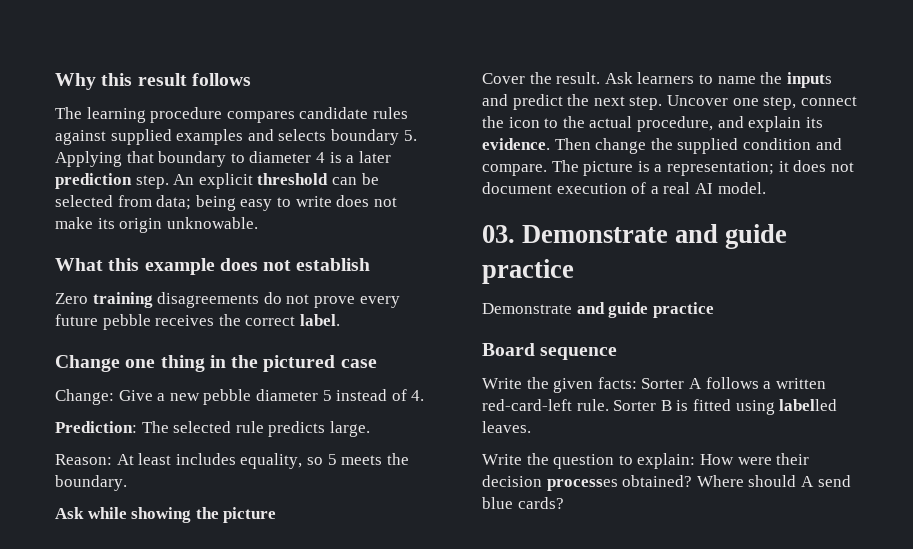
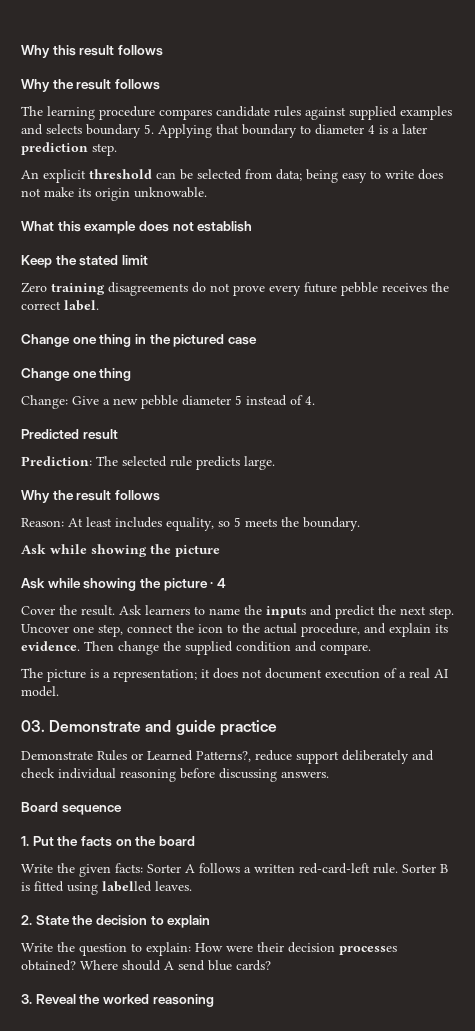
(251, 79) none -> [21,79,160,92] // Why the result follows
(169, 182) none -> (117, 149) //
(371, 264) none -> [21,255,148,268] // Keep the stated limit
(377, 363) none -> [21,368,132,381] // Change one thing
(425, 395) none -> [21,429,118,440] // Predicted result
(370, 429) none -> [21,490,160,503] // Why the result follows
(277, 515) none -> [21,578,226,591] // Ask while showing the picture · 4
(547, 170) none -> (371, 649) //
[576,302,714,318] [482,343,618,360] and guide practice // Board sequence -> [97,750,434,764] [21,768,329,782] [21,802,122,815] [21,836,195,847] Rules or Learned Patterns?, reduce support deliberately and check individual reasoning before discussing answers. // Board sequence // 1. Put the facts on the board
(531, 427) none -> [21,915,211,928] // 2. State the decision to explain
(564, 503) none -> [21,994,214,1007] // 3. Reveal the worked reasoning

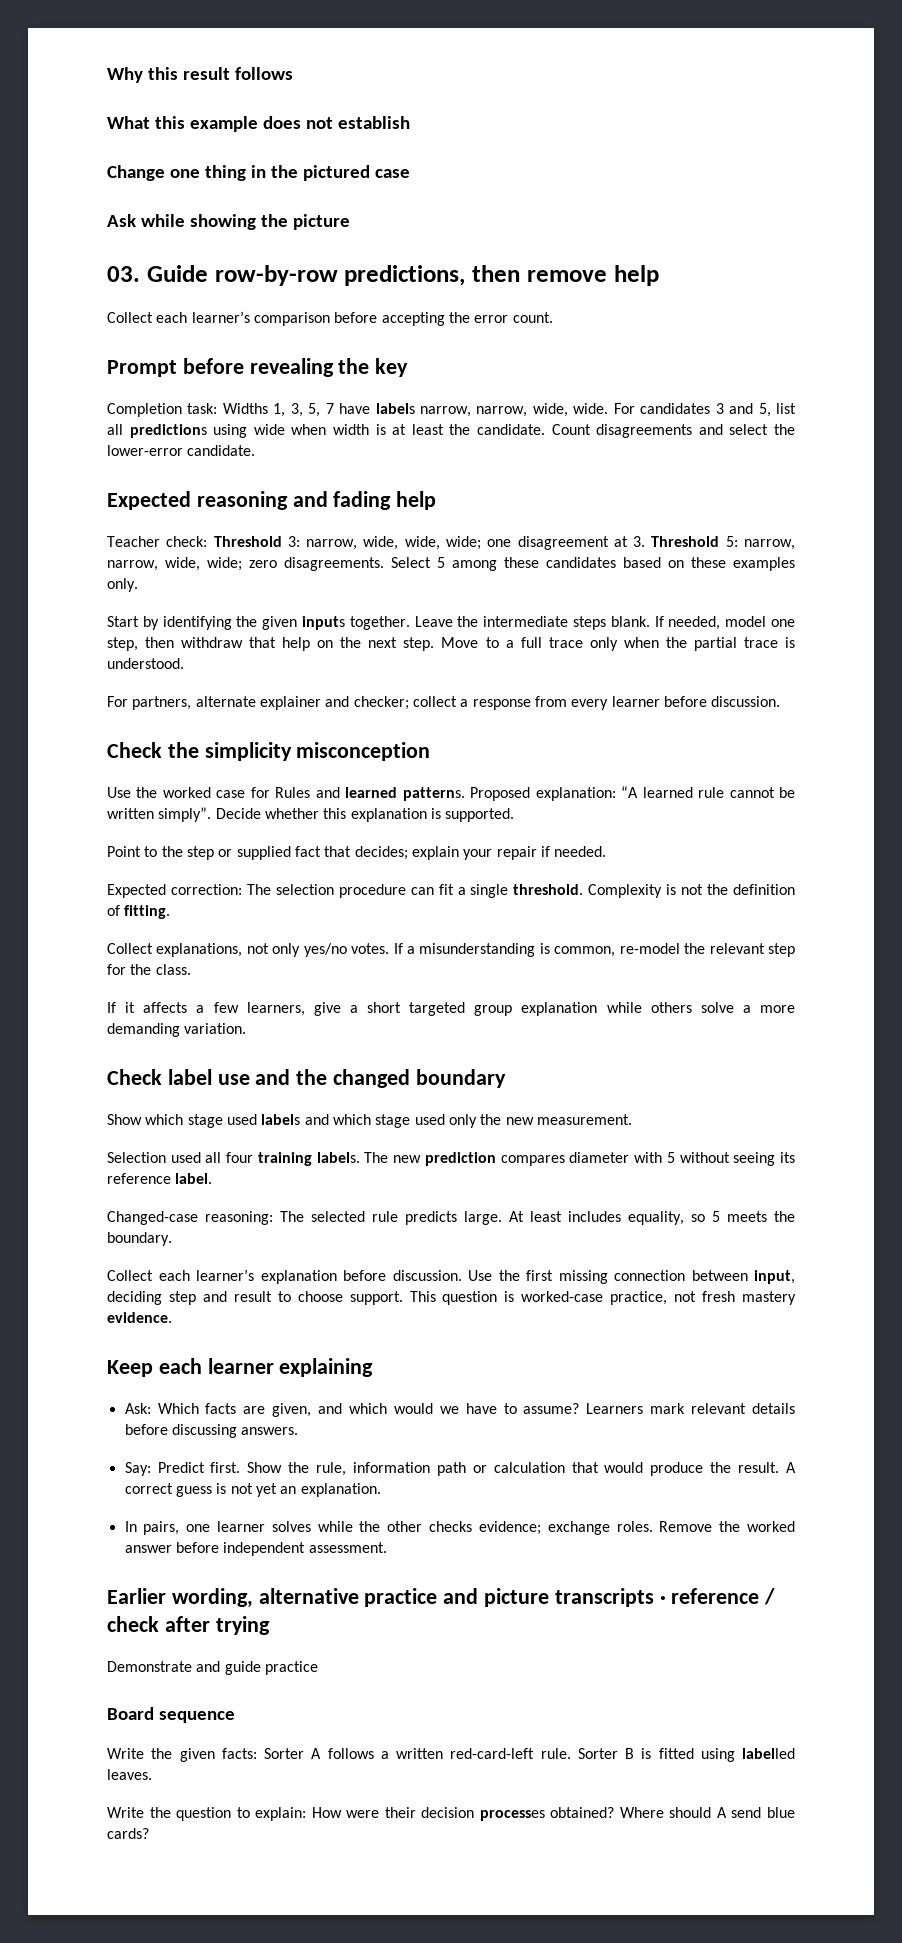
[21,79,160,92] [21,106,452,120] [21,124,427,138] [21,142,117,156] [21,169,443,183] [21,187,207,201] // Why the result follows // The learning procedure compares candidate rules against supplied examples and selects boundary 5. Applying that boundary to diameter 4 is a later prediction step. // An explicit threshold can be selected from data; being easy to write does not make its origin unknowable. -> (293, 73) none
[21,255,148,268] [21,282,449,296] [21,300,99,311] // Keep the stated limit // Zero training disagreements do not prove every future pebble receives the correct label. -> (410, 122) none
[21,368,132,381] [21,395,315,409] [21,429,118,440] [21,456,92,466] Change one thing // Change: Give a new pebble diameter 5 instead of 4. // Predicted result // Prediction: -> [107,214,350,230] [107,265,659,286] [107,311,553,326] [107,358,409,377] [107,403,797,417] [107,424,796,438] [107,445,256,456] [107,491,437,510] [107,536,796,550] [107,557,795,571] [107,578,138,592] [107,616,795,630] [107,637,795,651] [107,658,184,669] [107,696,781,710] [107,742,431,761] [107,786,796,801] [107,807,515,822] [107,846,607,860] [107,884,796,898] [107,905,171,919] [107,943,796,957] [107,964,191,975] [107,1002,795,1016] [107,1023,247,1037] [107,1069,506,1088] [107,1114,632,1128] [107,1152,796,1166] [107,1173,213,1184] [107,1211,273,1225] Ask while showing the picture // 03. Guide row-by-row predictions, then remove help // Collect each learner’s comparison before accepting the error count. // Prompt before revealing the key // Completion task: Widths 1, 3, 5, 7 have labels narrow, narrow, wide, wide. For candidates 3 and 5, list all predictions using wide when width is at least the candidate. Count disagreements and select the lower-error candidate. // Expected reasoning and fading help // Teacher check: Threshold 3: narrow, wide, wide, wide; one disagreement at 3. Threshold 5: narrow, narrow, wide, wide; zero disagreements. Select 5 among these candidates based on these examples only. // Start by identifying the given inputs together. Leave the intermediate steps blank. If needed, model one step, then withdraw that help on the next step. Move to a full trace only when the partial trace is understood. // For partners, alternate explainer and checker; collect a response from every learner before discussion. // Check the simplicity misconception // Use the worked case for Rules and learned patterns. Proposed explanation: “A learned rule cannot be written simply”. Decide whether this explanation is supported. // Point to the step or supplied fact that decides; explain your repair if needed. // Expected correction: The selection procedure can fit a single threshold. Complexity is not the definition of fitting. // Collect explanations, not only yes/no votes. If a misunderstanding is common, re-model the relevant step for the class. // If it affects a few learners, give a short targeted group explanation while others solve a more demanding variation. // Check label use and the changed boundary // Show which stage used labels and which stage used only the new measurement. // Selection used all four training labels. The new prediction compares diameter with 5 without seeing its reference label. // Changed-case reasoning:
[21,490,160,503] [21,518,64,527] // Why the result follows // Reason: -> (502, 1218) none
[21,544,220,557] [21,578,226,591] [21,605,454,619] [21,623,448,637] [21,641,371,655] [21,668,448,682] [21,686,59,697] [21,720,277,736] [21,750,434,764] [21,768,329,782] [21,802,122,815] [21,836,195,847] Ask while showing the picture // Ask while showing the picture · 4 // Cover the result. Ask learners to name the inputs and predict the next step. Uncover one step, connect the icon to the actual procedure, and explain its evidence. Then change the supplied condition and compare. // The picture is a representation; it does not document execution of a real AI model. // 03. Demonstrate and guide practice // Demonstrate Rules or Learned Patterns?, reduce support deliberately and check individual reasoning before discussing answers. // Board sequence // 1. Put the facts on the board -> [107,1269,795,1284] [107,1291,797,1305] [107,1312,172,1323] [107,1358,374,1377] [124,1403,795,1417] [124,1424,299,1438] [124,1462,796,1476] [124,1483,381,1497] [124,1521,795,1535] [124,1542,387,1556] [107,1588,776,1608] [107,1616,270,1635] [107,1661,318,1675] [107,1707,235,1723] Collect each learner’s explanation before discussion. Use the first missing connection between input, deciding step and result to choose support. This question is worked-case practice, not fresh mastery evidence. // Keep each learner explaining // Ask: Which facts are given, and which would we have to assume? Learners mark relevant details before discussing answers. // Say: Predict first. Show the rule, information path or calculation that would produce the result. A correct guess is not yet an explanation. // In pairs, one learner solves while the other checks evidence; exchange roles. Remove the worked answer before independent assessment. // Earlier wording, alternative practice and picture transcripts · reference / check after trying // Demonstrate and guide practice // Board sequence
[21,915,211,928] // 2. State the decision to explain -> (152, 1774) none
[21,994,214,1007] // 3. Reveal the worked reasoning -> (149, 1833) none

